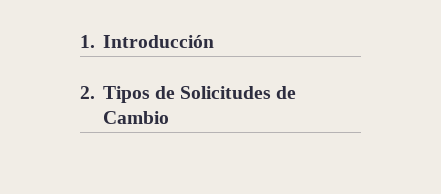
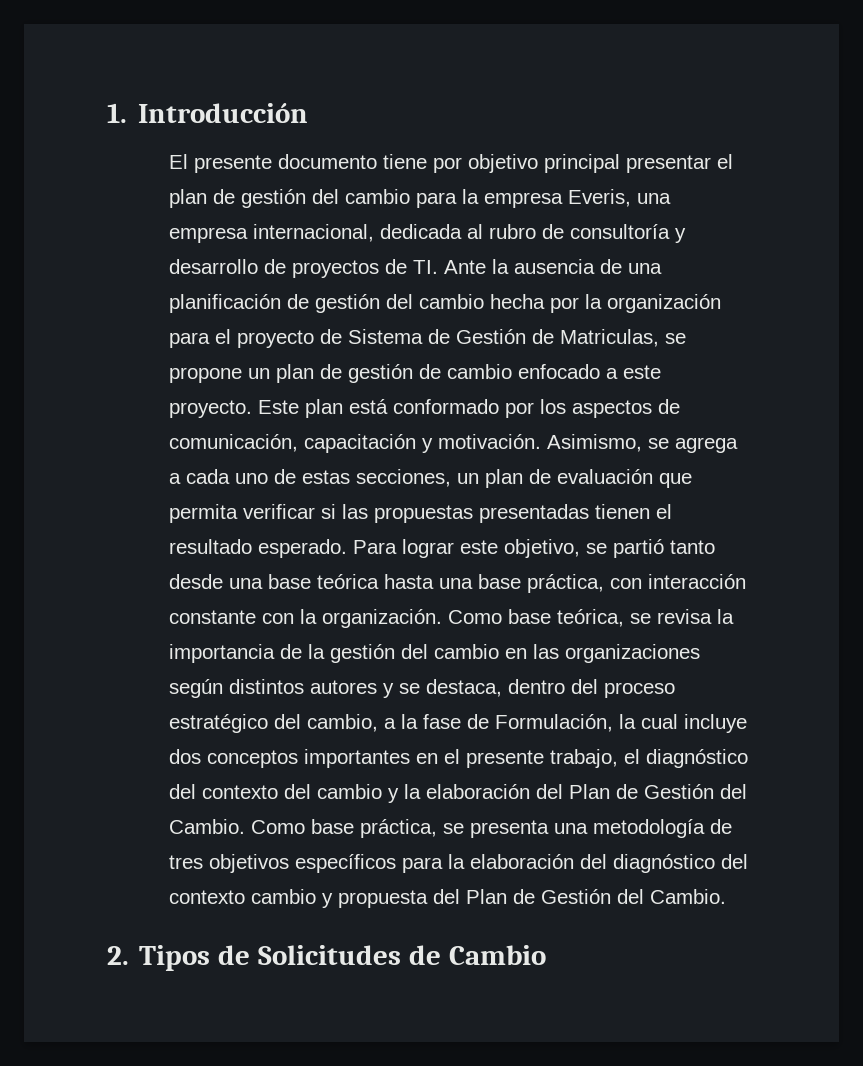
(214, 41) none -> [169,154,734,173] [169,189,672,208] [169,224,687,243] [169,259,663,278] [169,294,722,313] [169,329,687,348] [169,364,662,383] [169,399,681,418] [169,434,739,453] [169,469,693,488] [169,504,673,523] [169,539,716,558] [169,574,747,593] [169,609,735,628] [169,644,701,663] [169,679,676,698] [169,714,748,733] [169,749,749,768] [169,784,748,803] [169,819,733,838] [169,854,749,873] [169,889,727,908] // El presente documento tiene por objetivo principal presentar el plan de gestión del cambio para la empresa Everis, una empresa internacional, dedicada al rubro de consultoría y desarrollo de proyectos de TI. Ante la ausencia de una planificación de gestión del cambio hecha por la organización para el proyecto de Sistema de Gestión de Matriculas, se propone un plan de gestión de cambio enfocado a este proyecto. Este plan está conformado por los aspectos de comunicación, capacitación y motivación. Asimismo, se agrega a cada uno de estas secciones, un plan de evaluación que permita verificar si las propuestas presentadas tienen el resultado esperado. Para lograr este objetivo, se partió tanto desde una base teórica hasta una base práctica, con interacción constante con la organización. Como base teórica, se revisa la importancia de la gestión del cambio en las organizaciones según distintos autores y se destaca, dentro del proceso estratégico del cambio, a la fase de Formulación, la cual incluye dos conceptos importantes en el presente trabajo, el diagnóstico del contexto del cambio y la elaboración del Plan de Gestión del Cambio. Como base práctica, se presenta una metodología de tres objetivos específicos para la elaboración del diagnóstico del contexto cambio y propuesta del Plan de Gestión del Cambio.

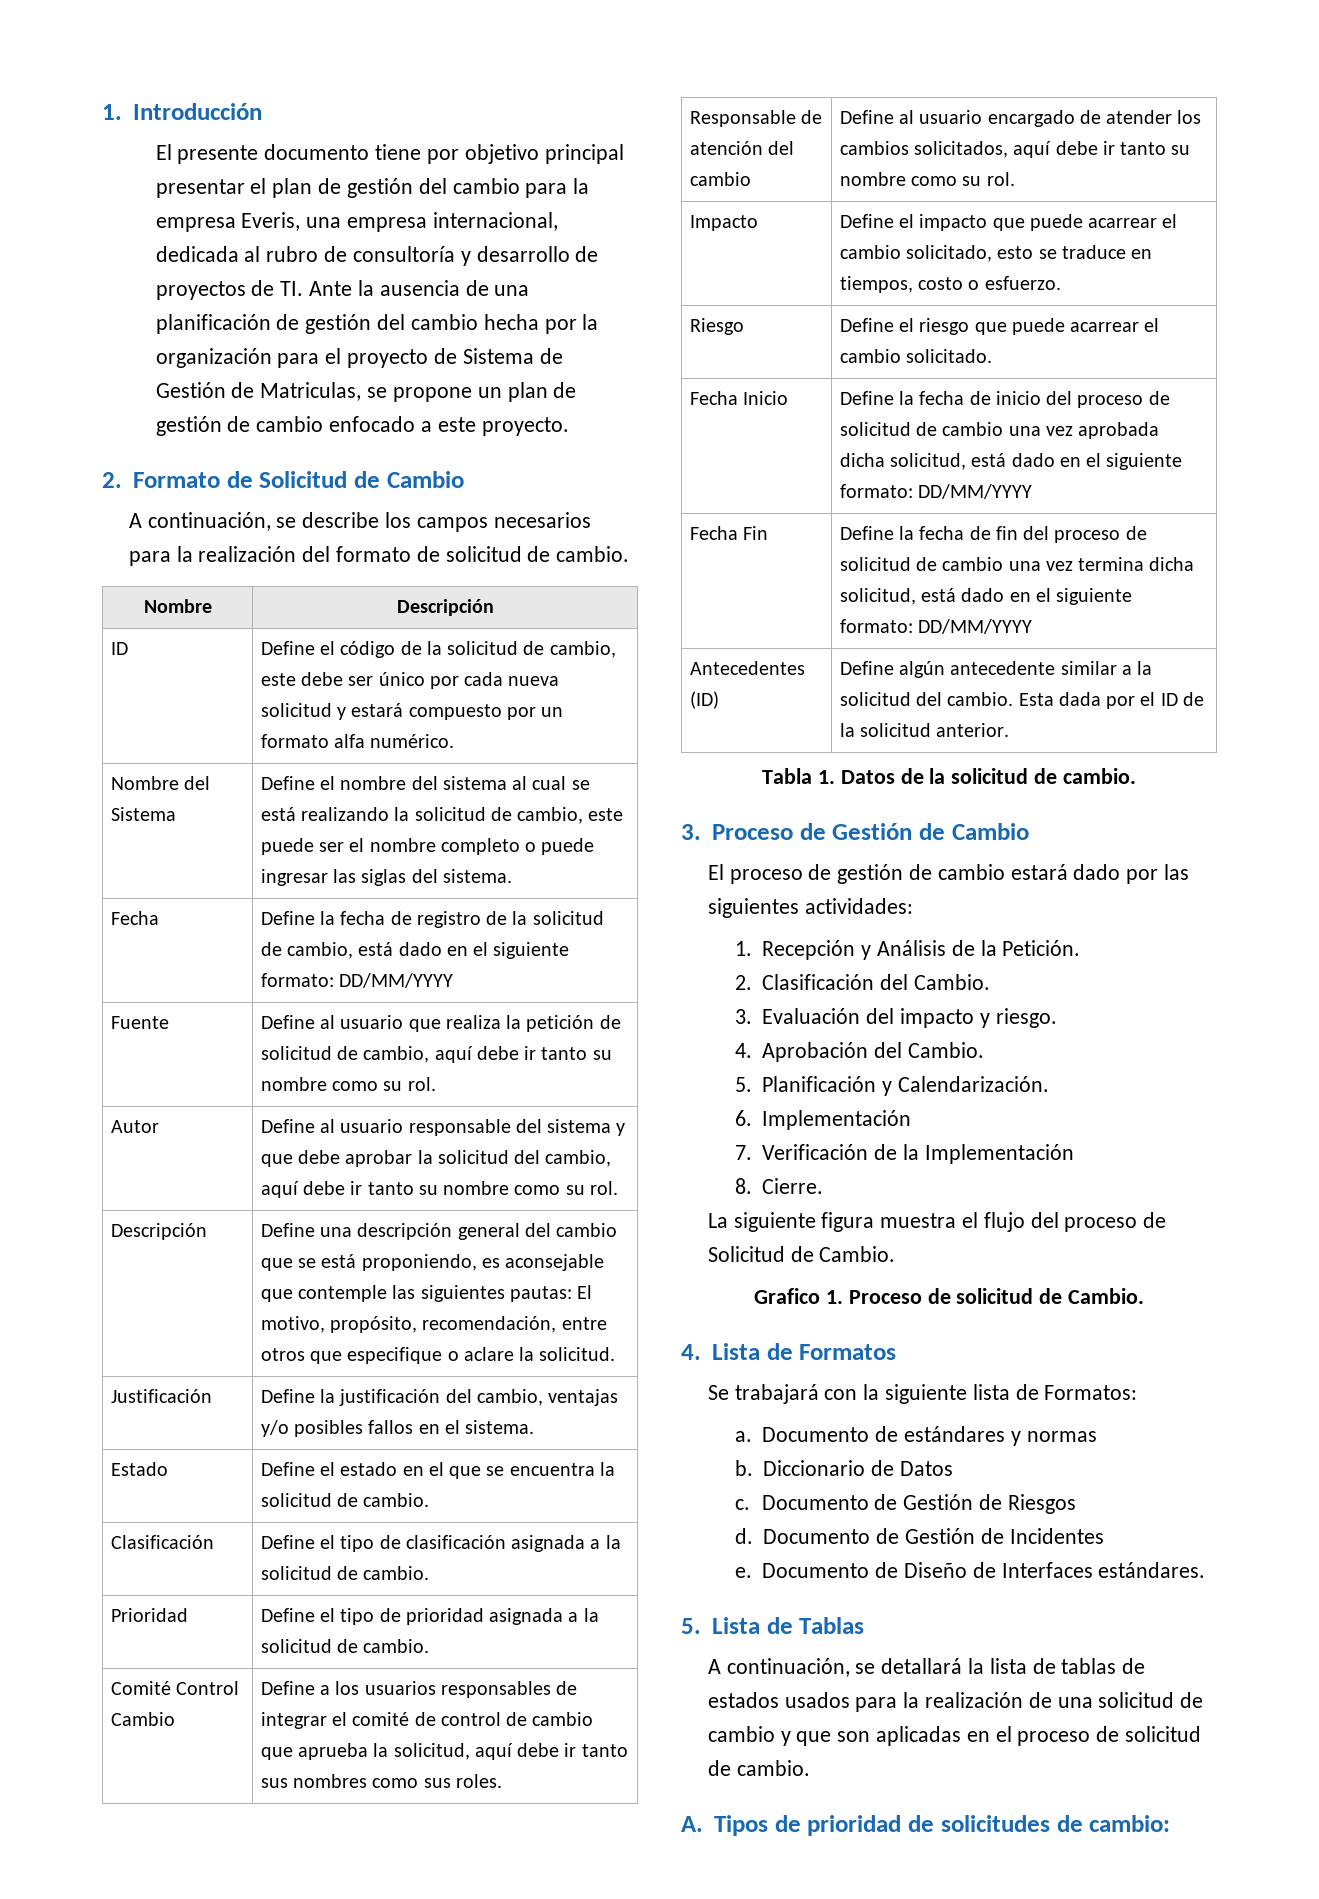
[258,399,681,418] [169,434,739,453] [169,469,693,488] [169,504,673,523] [169,539,716,558] [169,574,747,593] [169,609,735,628] [169,644,701,663] [169,679,676,698] [169,714,748,733] [169,749,749,768] [169,784,748,803] [169,819,733,838] [169,854,749,873] [169,889,727,908] [107,945,546,971] Este plan está conformado por los aspectos de comunicación, capacitación y motivación. Asimismo, se agrega a cada uno de estas secciones, un plan de evaluación que permita verificar si las propuestas presentadas tienen el resultado esperado. Para lograr este objetivo, se partió tanto desde una base teórica hasta una base práctica, con interacción constante con la organización. Como base teórica, se revisa la importancia de la gestión del cambio en las organizaciones según distintos autores y se destaca, dentro del proceso estratégico del cambio, a la fase de Formulación, la cual incluye dos conceptos importantes en el presente trabajo, el diagnóstico del contexto del cambio y la elaboración del Plan de Gestión del Cambio. Como base práctica, se presenta una metodología de tres objetivos específicos para la elaboración del diagnóstico del contexto cambio y propuesta del Plan de Gestión del Cambio. // 2. Tipos de Solicitudes de Cambio -> [102,471,464,488] [128,512,591,532] [128,546,630,566] [143,599,212,613] [396,599,494,616] [110,642,128,655] [260,641,616,658] [260,672,560,689] [260,703,564,720] [260,734,455,748] [110,776,211,790] [110,807,176,821] [260,776,590,790] [260,807,624,824] [260,838,595,855] [260,869,512,886] [110,911,159,925] [260,911,604,928] [260,942,570,959] [260,973,454,988] [110,1016,169,1029] [260,1015,621,1032] [260,1046,612,1063] [260,1077,436,1091] [110,1120,159,1133] [260,1119,626,1136] [260,1150,612,1167] [260,1181,618,1198] [110,1223,207,1240] [260,1223,618,1240] [260,1254,605,1271] [260,1285,593,1302] [260,1316,607,1333] [260,1347,616,1364] [110,1389,212,1403] [260,1389,619,1406] [260,1420,535,1437] [110,1462,168,1476] [260,1462,615,1479] [260,1493,430,1507] [110,1535,214,1549] [260,1535,621,1552] [260,1566,430,1580] [110,1608,188,1622] [260,1608,599,1625] [260,1639,430,1653] [110,1681,240,1695] [110,1712,175,1726] [260,1681,578,1698] [260,1712,594,1729] [260,1743,628,1760] [260,1774,502,1788] [689,110,823,127] [689,141,795,155] [689,172,751,186] [839,110,1202,127] [839,141,1191,158] [839,172,1015,186] [689,215,758,231] [839,214,1178,231] [839,245,1153,262] [839,276,1061,293] [689,318,744,335] [839,318,1160,335] [839,349,993,363] [689,391,789,405] [839,391,1170,408] [839,422,1160,439] [839,453,1183,470] [839,484,1033,499] [689,526,769,540] [839,526,1147,543] [839,557,1195,571] [839,588,1133,605] [839,619,1033,634] [689,661,805,675] [689,691,719,709] [839,661,1153,678] [839,692,1204,709] [839,723,1010,737] [762,768,1136,784] [681,823,1029,840] [707,864,1190,884] [707,898,913,918] [734,940,1081,960] [734,974,991,990] [734,1008,1057,1028] [734,1042,985,1062] [734,1076,1050,1096] [734,1110,912,1130] [734,1144,1074,1164] [734,1178,824,1194] [707,1212,1167,1232] [707,1246,896,1262] [754,1288,1144,1304] [681,1343,897,1360] [707,1384,1138,1404] [734,1426,1097,1446] [734,1460,954,1476] [734,1494,1076,1514] [734,1528,1104,1544] [734,1562,1206,1578] [681,1617,865,1634] [707,1658,1146,1677] [707,1692,1204,1712] [707,1726,1202,1746] [707,1760,810,1776] [681,1815,1171,1836] // 2. Formato de Solicitud de Cambio // A continuación, se describe los campos necesarios para la realización del formato de solicitud de cambio. // Nombre | Descripción // ID | Define el código de la solicitud de cambio, este debe ser único por cada nueva solicitud y estará compuesto por un formato alfa numérico. // Nombre del Sistema | Define el nombre del sistema al cual se está realizando la solicitud de cambio, este puede ser el nombre completo o puede ingresar las siglas del sistema. // Fecha | Define la fecha de registro de la solicitud de cambio, está dado en el siguiente formato: DD/MM/YYYY // Fuente | Define al usuario que realiza la petición de solicitud de cambio, aquí debe ir tanto su nombre como su rol. // Autor | Define al usuario responsable del sistema y que debe aprobar la solicitud del cambio, aquí debe ir tanto su nombre como su rol. // Descripción | Define una descripción general del cambio que se está proponiendo, es aconsejable que contemple las siguientes pautas: El motivo, propósito, recomendación, entre otros que especifique o aclare la solicitud. // Justificación | Define la justificación del cambio, ventajas y/o posibles fallos en el sistema. // Estado | Define el estado en el que se encuentra la solicitud de cambio. // Clasificación | Define el tipo de clasificación asignada a la solicitud de cambio. // Prioridad | Define el tipo de prioridad asignada a la solicitud de cambio. // Comité Control Cambio | Define a los usuarios responsables de integrar el comité de control de cambio que aprueba la solicitud, aquí debe ir tanto sus nombres como sus roles. // Responsable de atención del cambio | Define al usuario encargado de atender los cambios solicitados, aquí debe ir tanto su nombre como su rol. // Impacto | Define el impacto que puede acarrear el cambio solicitado, esto se traduce en tiempos, costo o esfuerzo. // Riesgo | Define el riesgo que puede acarrear el cambio solicitado. // Fecha Inicio | Define la fecha de inicio del proceso de solicitud de cambio una vez aprobada dicha solicitud, está dado en el siguiente formato: DD/MM/YYYY // Fecha Fin | Define la fecha de fin del proceso de solicitud de cambio una vez termina dicha solicitud, está dado en el siguiente formato: DD/MM/YYYY // Antecedentes (ID) | Define algún antecedente similar a la solicitud del cambio. Esta dada por el ID de la solicitud anterior. // Tabla 1. Datos de la solicitud de cambio. // 3. Proceso de Gestión de Cambio // El proceso de gestión de cambio estará dado por las siguientes actividades: // 1. Recepción y Análisis de la Petición. // 2. Clasificación del Cambio. // 3. Evaluación del impacto y riesgo. // 4. Aprobación del Cambio. // 5. Planificación y Calendarización. // 6. Implementación // 7. Verificación de la Implementación // 8. Cierre. // La siguiente figura muestra el flujo del proceso de Solicitud de Cambio. // Grafico 1. Proceso de solicitud de Cambio. // 4. Lista de Formatos // Se trabajará con la siguiente lista de Formatos: // a. Documento de estándares y normas // b. Diccionario de Datos // c. Documento de Gestión de Riesgos // d. Documento de Gestión de Incidentes // e. Documento de Diseño de Interfaces estándares. // 5. Lista de Tablas // A continuación, se detallará la lista de tablas de estados usados para la realización de una solicitud de cambio y que son aplicadas en el proceso de solicitud de cambio. // A. Tipos de prioridad de solicitudes de cambio:

